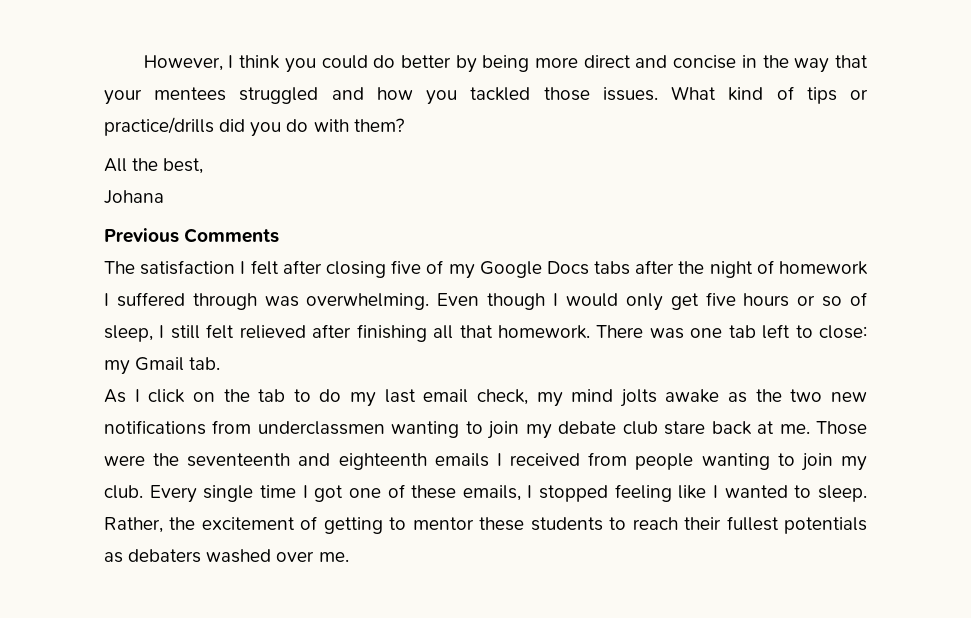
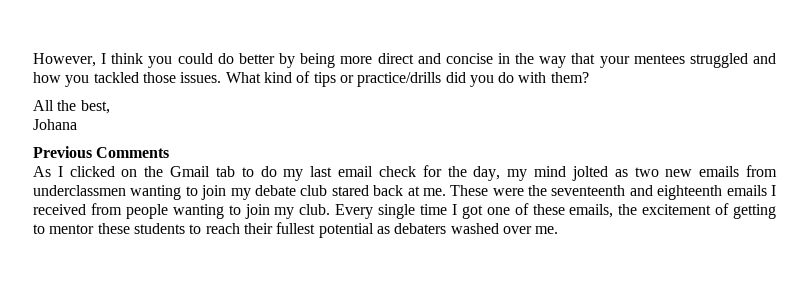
[104,260,868,279] [104,292,868,311] [104,324,867,342] [104,357,221,375] // The satisfaction I felt after closing five of my Google Docs tabs after the night of homework I suffered through was overwhelming. Even though I would only get five hours or so of sleep, I still felt relieved after finishing all that homework. There was one tab left to close: my Gmail tab. -> (170, 152) none
[148,389,186,403] click -> [69,166,115,177] clicked
(250, 395) none -> [170,166,211,177] Gmail
[476,389,782,407] check, my mind jolts awake as the -> [378,165,628,181] check for the day, my mind jolted as
[104,420,206,435] notifications -> [699,166,740,177] emails
[664,421,706,435] stare -> [331,185,369,196] stared
[815,421,867,435] Those -> [450,185,489,196] These
[527,484,867,502] [104,517,163,533] I stopped feeling like I wanted to sleep. Rather, -> (614, 211) none
[783,517,867,534] potentials -> [318,223,374,238] potential

